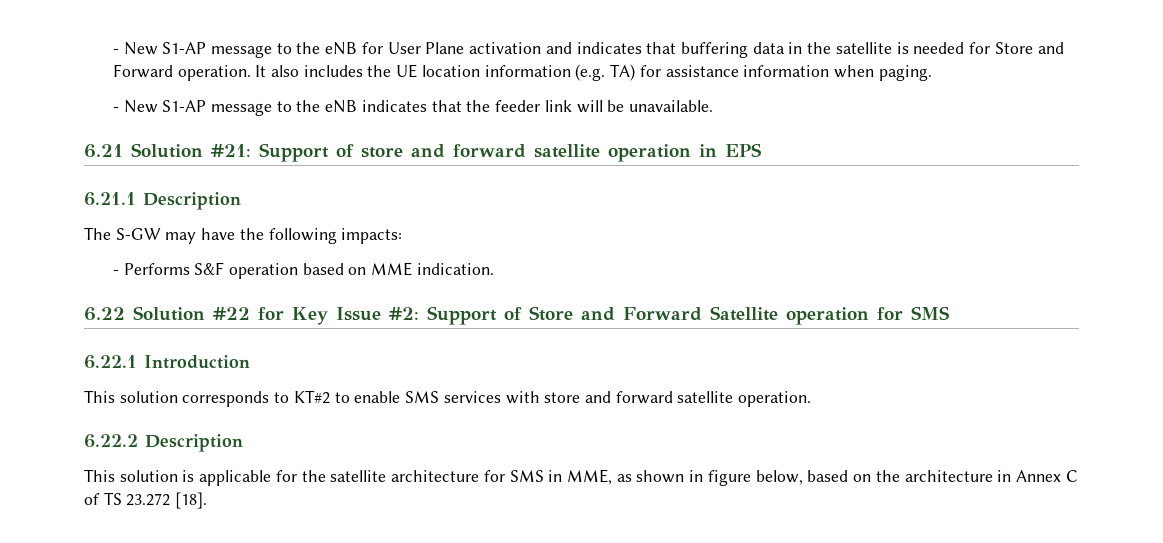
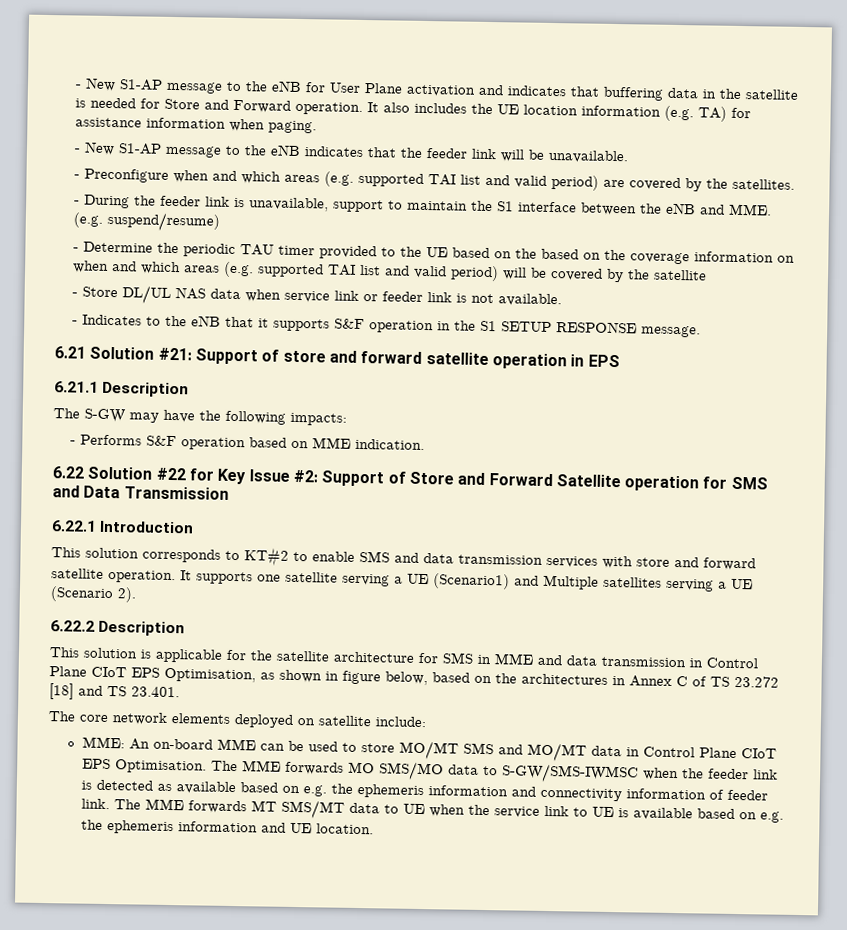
(713, 106) none -> [74,168,796,192] [74,194,773,216] [73,211,221,232] [73,241,796,265] [73,260,708,283] [72,285,563,307] [72,314,702,338] // - Preconfigure when and which areas (e.g. supported TAI list and valid period) are covered by the satellites. // - During the feeder link is unavailable, support to maintain the S1 interface between the eNB and MME. (e.g. suspend/resume) // - Determine the periodic TAU timer provided to the UE based on the based on the coverage information on when and which areas (e.g. supported TAI list and valid period) will be covered by the satellite // - Store DL/UL NAS data when service link or feeder link is not available. // - Indicates to the eNB that it supports S&F operation in the S1 SETUP RESPONSE message.
(950, 313) none -> [52,485,229,500] and Data Transmission
(440, 397) none -> [394,552,543,565] and data transmission
(812, 399) none -> [180,570,753,592] [50,586,137,603] It supports one satellite serving a UE (Scenario1) and Multiple satellites serving a UE (Scenario 2).
[566,469,612,485] MME, -> [494,653,758,669] [49,666,256,683] MME and data transmission in Control Plane CIoT EPS Optimisation,
[904,470,993,482] architecture -> [521,673,608,685] architectures
[175,492,208,509] [18]. -> [49,683,180,700] [48,711,426,728] [81,736,777,762] [81,758,778,784] [80,779,768,802] [80,798,784,823] [80,819,374,835] [18] and TS 23.401. // The core network elements deployed on satellite include: // MME: An on-board MME can be used to store MO/MT SMS and MO/MT data in Control Plane CIoT EPS Optimisation. The MME forwards MO SMS/MO data to S-GW/SMS-IWMSC when the feeder link is detected as available based on e.g. the ephemeris information and connectivity information of feeder link. The MME forwards MT SMS/MT data to UE when the service link to UE is available based on e.g. the ephemeris information and UE location.

